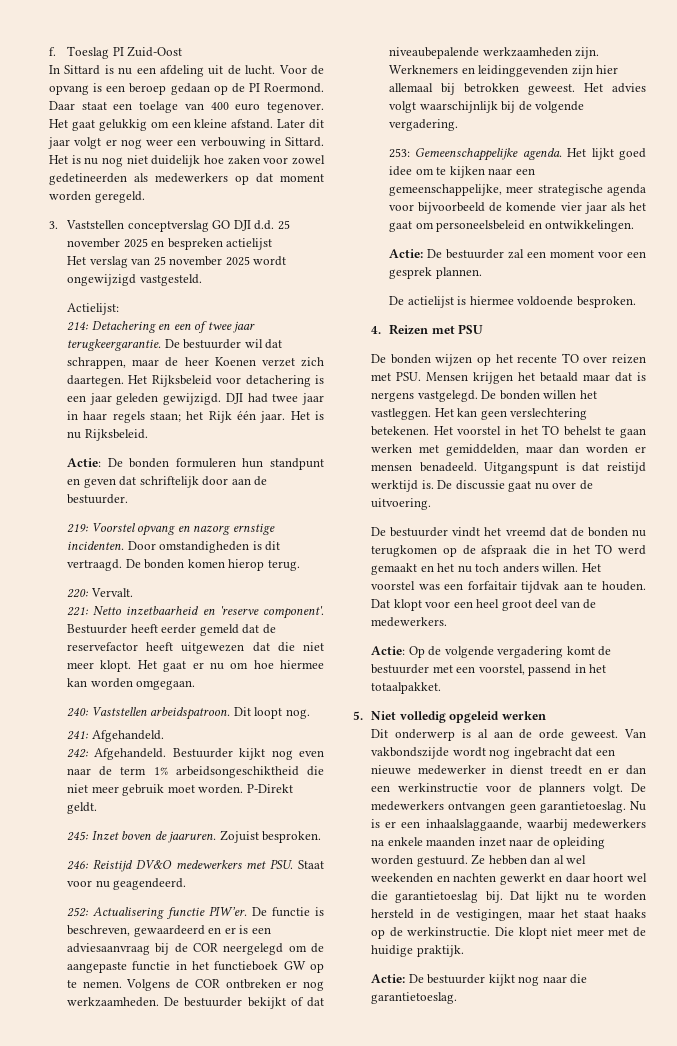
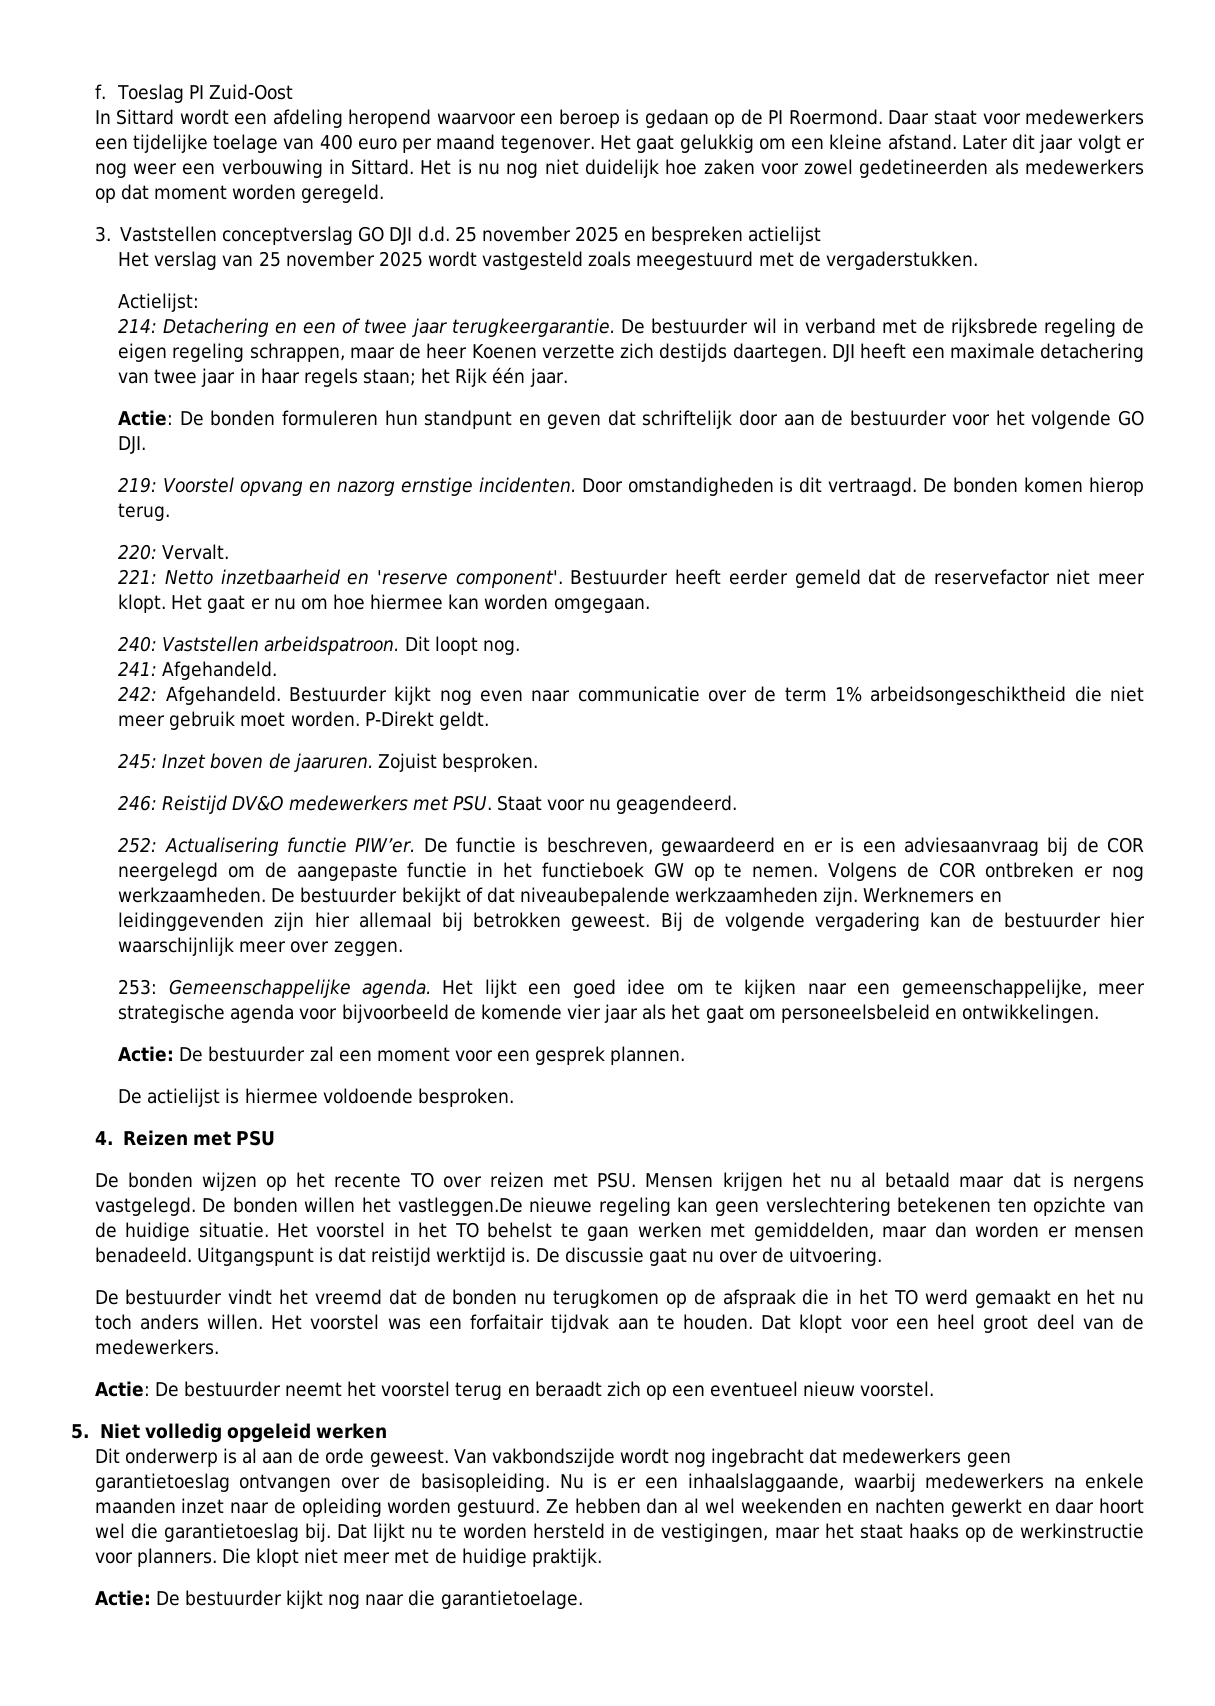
[104,65,325,77] [48,83,103,95] is nu een afdeling uit de lucht. Voor de opvang is -> [179,109,516,128] wordt een afdeling heropend waarvoor
(167, 89) none -> [625,109,640,125] is
[113,103,133,110] een -> [982,109,1145,125] [94,134,208,153] voor medewerkers een tijdelijke
(261, 107) none -> [402,134,496,153] per maand
[66,274,202,286] ongewijzigd vastgesteld. -> [482,251,978,270] vastgesteld zoals meegestuurd met de vergaderstukken.
[265,339,283,349] dat -> [782,318,1145,337] [118,343,245,362] in verband met de rijksbrede regeling de eigen regeling
[261,357,324,367] [66,375,324,387] [66,393,268,405] verzet zich daartegen. Het Rijksbeleid voor detachering is een jaar geleden gewijzigd. DJI had -> [541,343,1145,362] [118,372,150,384] verzette zich destijds daartegen. DJI heeft een maximale detachering van
[290,411,324,420] [66,429,148,441] Het is nu Rijksbeleid. -> (568, 377) none
[66,494,128,504] bestuurder. -> [849,410,1144,429] [118,436,147,454] bestuurder voor het volgende GO DJI.
[146,642,295,654] heeft uitgewezen dat die -> (1050, 577) none
(91, 771) none -> [577,686,747,702] communicatie over
[583,83,646,93] [388,101,585,113] [388,119,458,131] Het advies volgt waarschijnlijk bij de volgende vergadering. -> [660,912,1145,931] [118,937,403,956] Bij de volgende vergadering kan de bestuurder hier waarschijnlijk meer over zeggen.
(614, 154) none -> [528,983,562,995] een
(535, 376) none -> [829,1172,877,1188] nu al
[370,408,588,420] [370,426,429,436] vastleggen. Het kan geen verslechtering betekenen. -> [397,1197,1145,1216] [94,1222,269,1241] vastleggen.De nieuwe regeling kan geen verslechtering betekenen ten opzichte van de huidige situatie.
[408,646,612,658] [370,664,607,676] [370,682,441,694] Op de volgende vergadering komt de bestuurder met een voorstel, passend in het totaalpakket. -> [154,1381,935,1400] De bestuurder neemt het voorstel terug en beraadt zich op een eventueel nieuw voorstel.
[595,749,615,756] [370,765,646,775] [370,783,646,795] [370,801,626,813] een nieuwe medewerker in dienst treedt en er dan een werkinstructie voor de planners volgt. De medewerkers ontvangen geen garantietoeslag. -> [842,1448,1011,1467] [94,1473,550,1492] medewerkers geen garantietoeslag ontvangen over de basisopleiding.
[407,927,491,937] werkinstructie. -> [1020,1523,1145,1539] [94,1548,217,1567] werkinstructie voor planners.
[370,992,457,1004] garantietoeslag. -> [440,1590,583,1609] garantietoelage.

